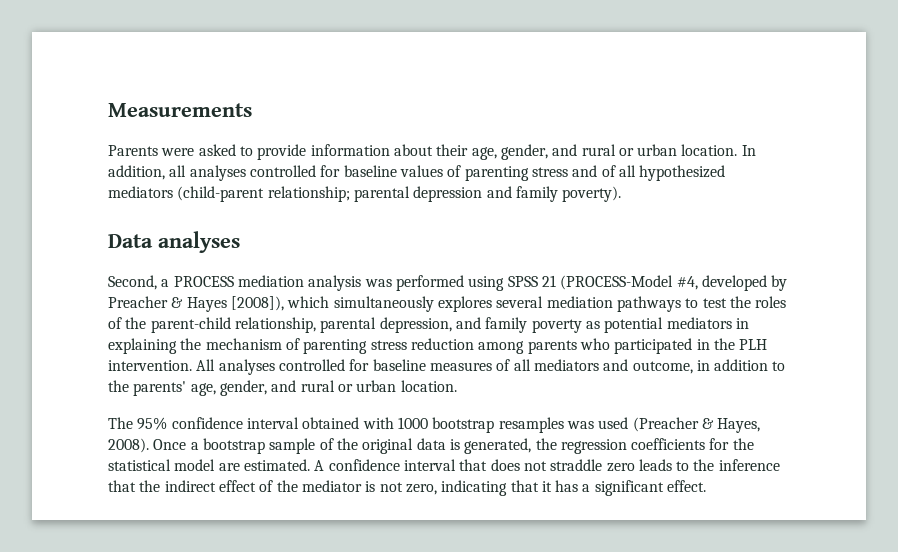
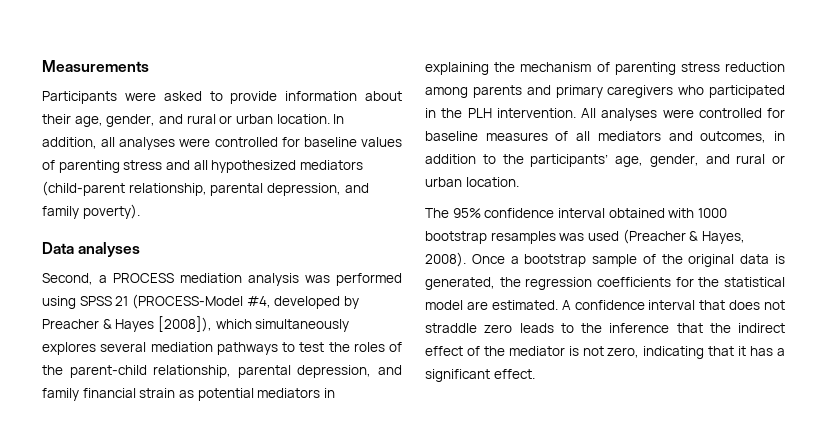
[108,145,158,156] Parents -> [42,91,117,104] Participants
(246, 173) none -> [179,138,211,147] were
[601,165,616,177] of -> (190, 165) none
[267,186,483,202] relationship; parental depression -> [128,183,341,196] relationship, parental depression,
[531,319,582,333] poverty -> [82,388,176,398] financial strain
(577, 347) none -> [526,85,674,98] and primary caregivers
(275, 367) none -> [662,109,694,118] were
[632,361,693,374] outcome, -> [700,131,767,143] outcomes,
[133,381,187,396] parents' -> [530,154,609,167] participants’

